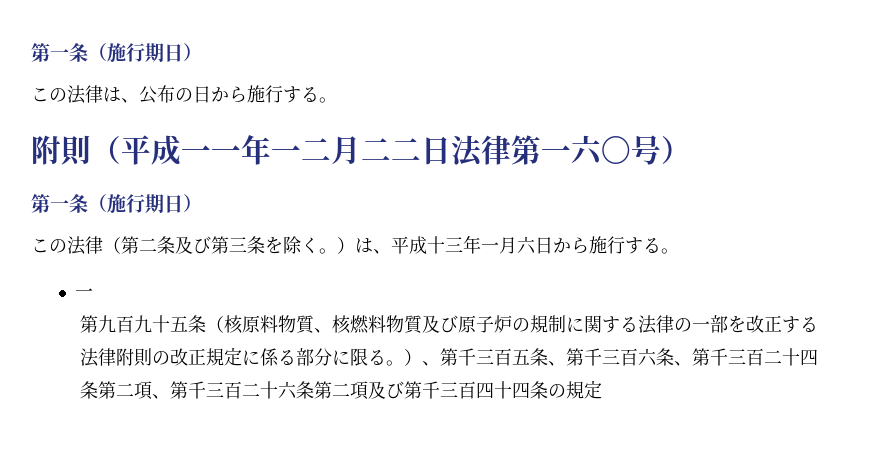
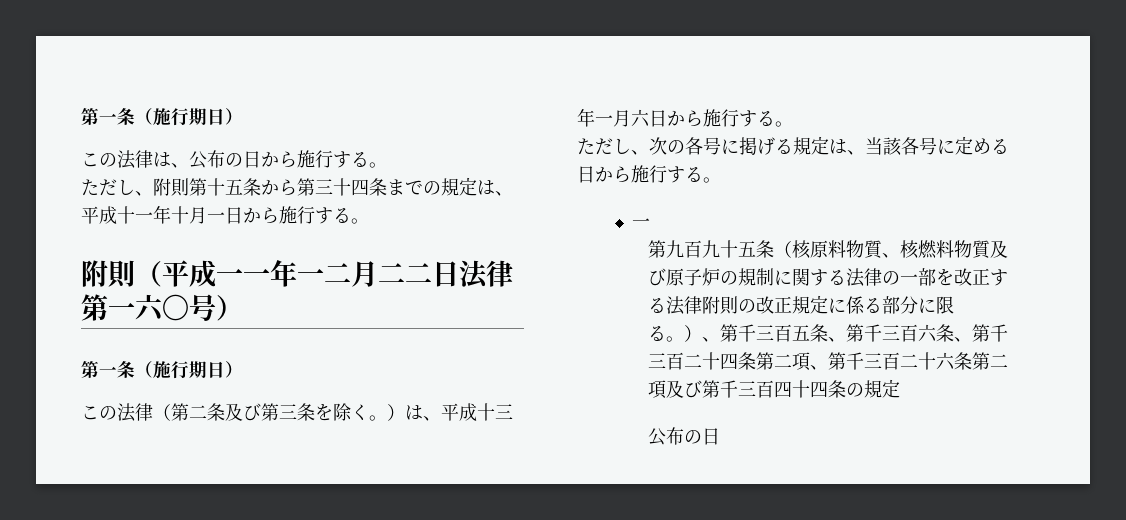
(337, 100) none -> [81,177,513,197] [81,205,369,224] // ただし、附則第十五条から第三十四条までの規定は、平成十一年十月一日から施行する。
(679, 251) none -> [577,136,1009,156] [577,165,721,183] // ただし、次の各号に掲げる規定は、当該各号に定める日から施行する。
(602, 389) none -> [648,427,721,446] // 公布の日

